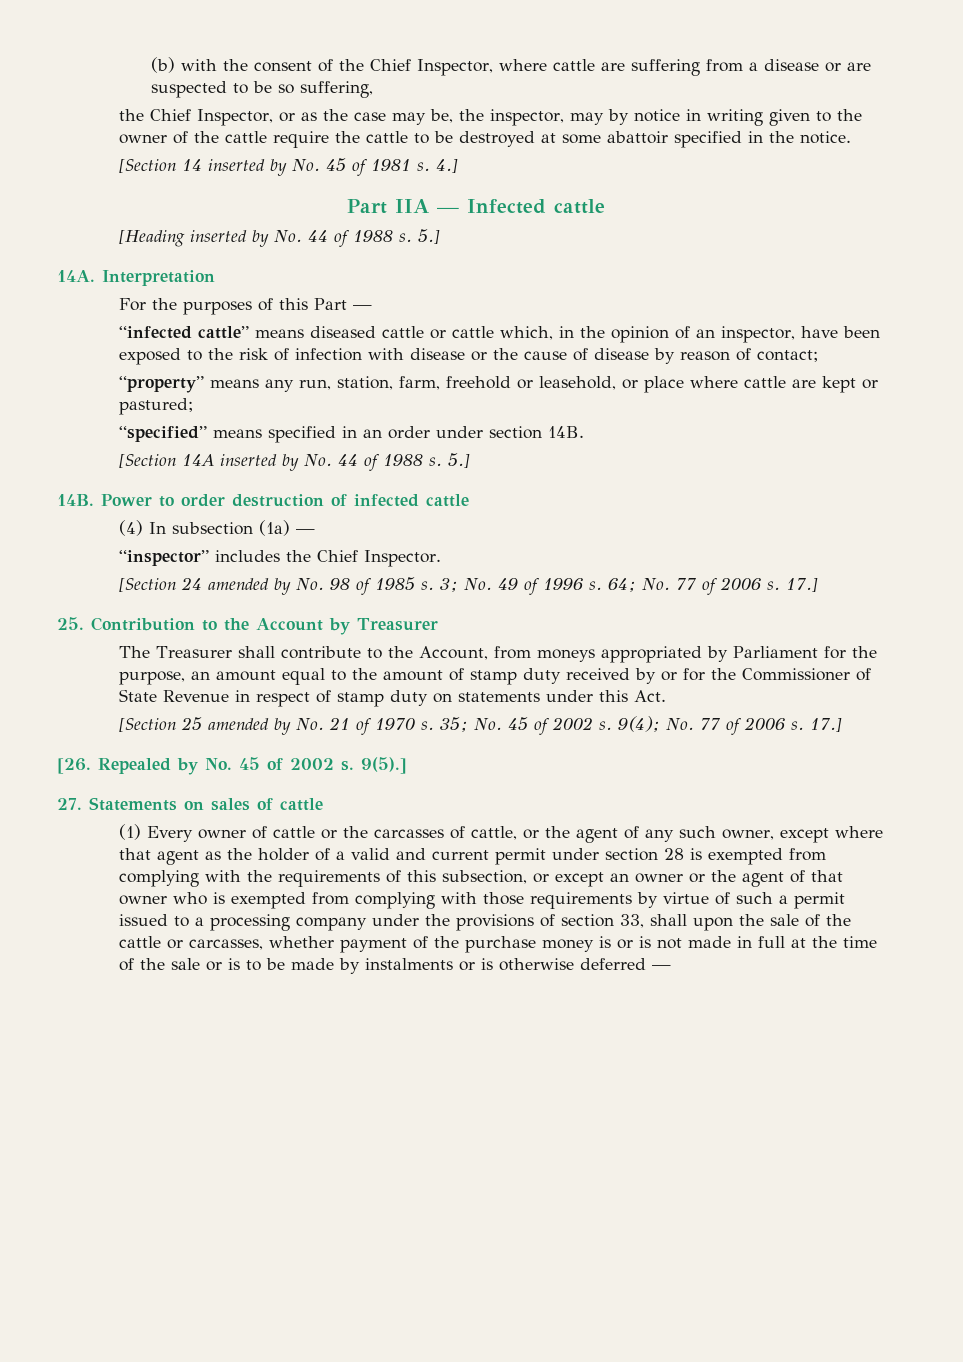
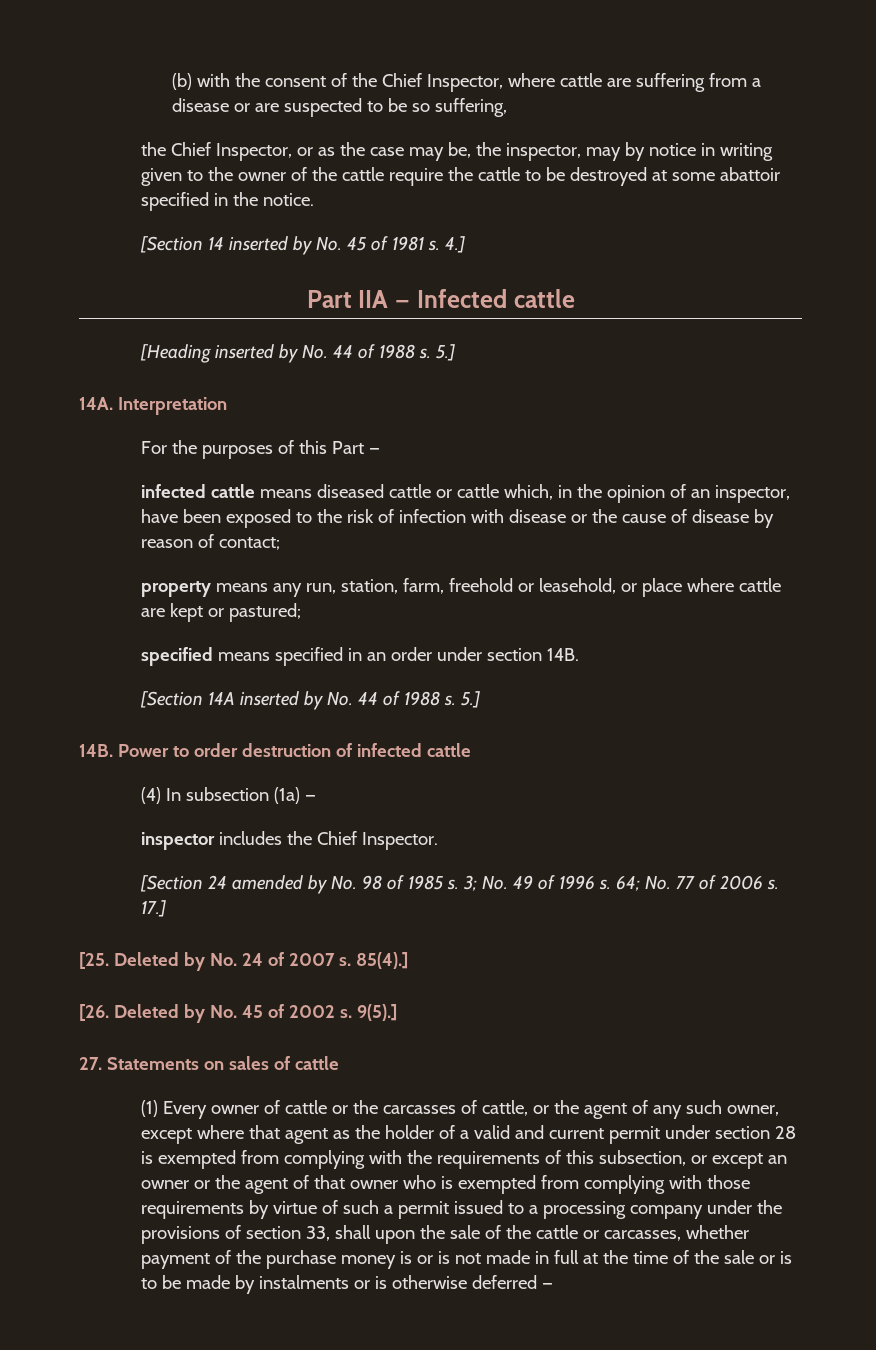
[119,326,250,339] “infected cattle” -> [141,484,256,498] infected cattle
[119,376,205,393] “property” -> [141,581,212,597] property
[119,426,208,442] “specified” -> [141,647,214,666] specified
[119,550,210,566] “inspector” -> [141,832,216,850] inspector
[57,617,438,635] [119,646,878,663] [119,668,872,685] [119,689,667,707] [119,716,843,735] 25. Contribution to the Account by Treasurer // The Treasurer shall contribute to the Account, from moneys appropriated by Parliament for the purpose, an amount equal to the amount of stamp duty received by or for the Commissioner of State Revenue in respect of stamp duty on statements under this Act. // [Section 25 amended by No. 21 of 1970 s. 35; No. 45 of 2002 s. 9(4); No. 77 of 2006 s. 17.] -> [79,952,408,971] [25. Deleted by No. 24 of 2007 s. 85(4).]
[98,758,171,774] Repealed -> [113,1004,179,1018] Deleted

